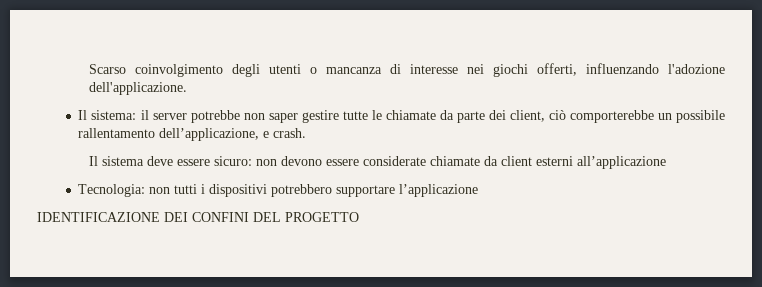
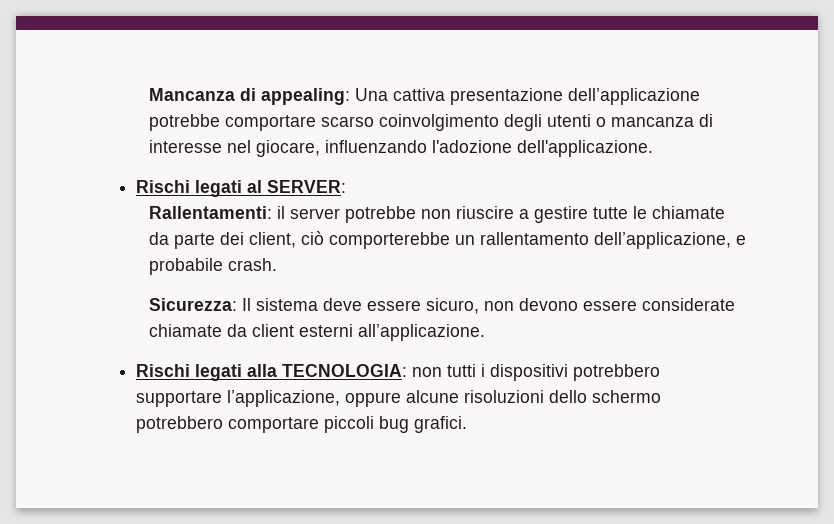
[89,64,127,74] Scarso -> [149,88,701,105] [149,114,375,131] Mancanza di appealing: Una cattiva presentazione dell’applicazione potrebbe comportare scarso
[467,63,578,77] nei giochi offerti, -> [227,140,321,157] nel giocare,
[78,110,137,120] Il sistema: -> [135,180,346,197] [149,206,273,219] Rischi legati al SERVER: // Rallentamenti:
[268,113,298,123] saper -> [456,206,530,219] riuscire a
[676,110,725,123] possibile -> (476, 240) none
(270, 134) none -> [149,258,224,275] probabile
(307, 133) none -> [149,298,238,311] Sicurezza:
[214,156,253,166] sicuro: -> [426,298,480,314] sicuro,
[577,156,667,169] [78,184,146,197] all’applicazione // Tecnologia: -> [358,324,486,341] [135,364,407,381] all’applicazione. // Rischi legati alla TECNOLOGIA:
[399,184,479,197] [37,212,359,222] l’applicazione // IDENTIFICAZIONE DEI CONFINI DEL PROGETTO -> [226,390,661,407] [135,416,467,433] l’applicazione, oppure alcune risoluzioni dello schermo potrebbero comportare piccoli bug grafici.

